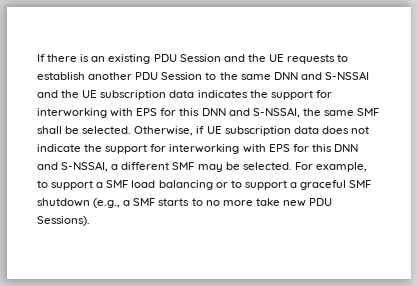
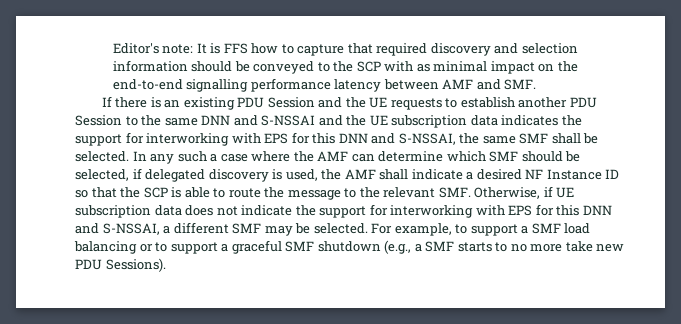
(37, 58) none -> [112,43,578,56] [112,60,578,74] [112,78,537,92] Editor's note: It is FFS how to capture that required discovery and selection information should be conveyed to the SCP with as minimal impact on the end-to-end signalling performance latency between AMF and SMF. //
(132, 130) none -> [132,151,581,164] [75,168,620,182] [75,187,471,200] In any such a case where the AMF can determine which SMF should be selected, if delegated discovery is used, the AMF shall indicate a desired NF Instance ID so that the SCP is able to route the message to the relevant SMF.

